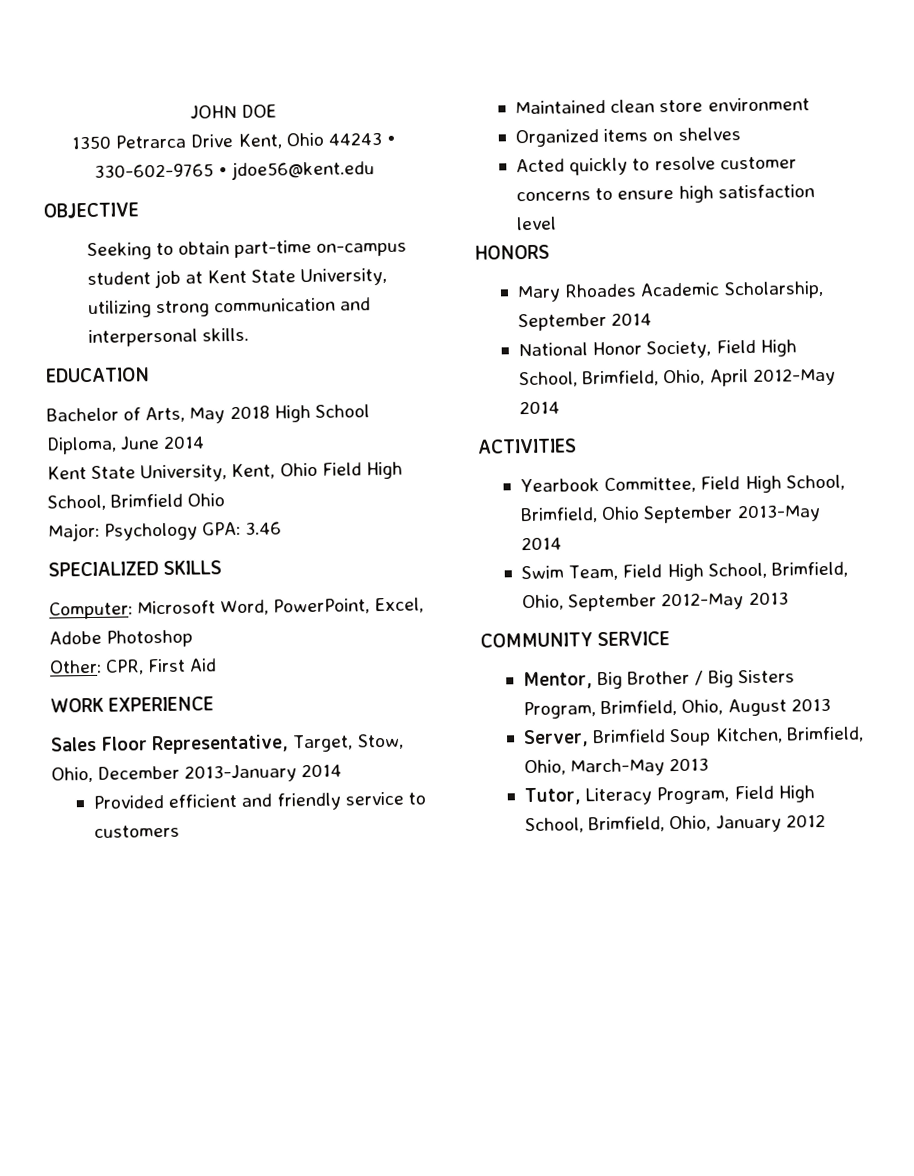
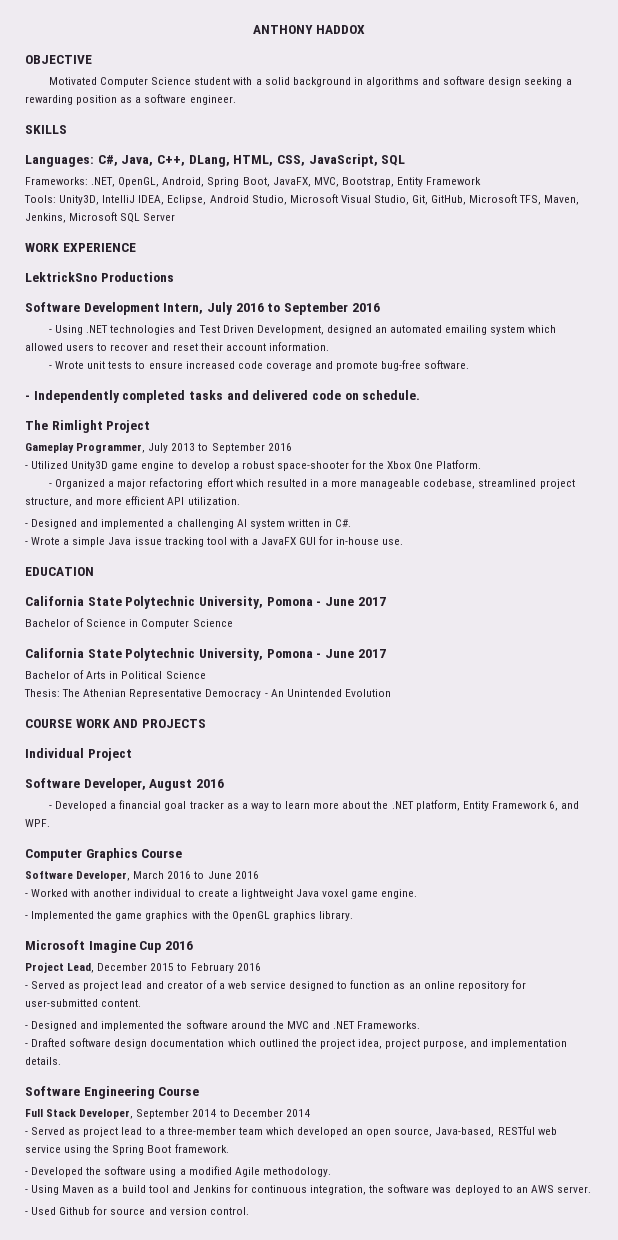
[189,104,278,119] [71,131,396,150] [93,160,376,181] [43,202,139,219] [86,239,408,261] [86,267,388,289] [87,297,372,319] [87,327,249,348] [45,367,150,383] [46,404,370,424] [46,435,206,455] [47,461,403,483] [47,493,226,511] [48,521,283,542] [48,560,223,577] [49,597,424,620] [49,629,194,648] [49,658,218,675] [50,696,215,713] [50,733,404,755] [51,763,343,783] [93,791,426,811] [94,824,181,838] [515,97,810,115] [515,127,741,148] [516,156,797,176] [516,184,815,203] [516,216,558,231] [475,244,550,260] [517,280,824,303] [518,312,653,332] [518,339,797,359] [519,367,836,388] [519,400,561,415] [477,438,577,454] [520,474,845,494] [520,504,821,524] [521,536,563,551] [521,561,848,582] [522,591,789,612] [480,631,671,648] [523,669,795,690] [523,697,831,720] [523,726,864,748] [524,757,710,777] [524,785,815,806] [525,814,826,834] JOHN DOE // 1350 Petrarca Drive Kent, Ohio 44243 • 330-602-9765 • jdoe56@kent.edu // OBJECTIVE // Seeking to obtain part-time on-campus student job at Kent State University, utilizing strong communication and interpersonal skills. // EDUCATION // Bachelor of Arts, May 2018 High School Diploma, June 2014 // Kent State University, Kent, Ohio Field High School, Brimfield Ohio // Major: Psychology GPA: 3.46 // SPECIALIZED SKILLS // Computer: Microsoft Word, PowerPoint, Excel, Adobe Photoshop // Other: CPR, First Aid // WORK EXPERIENCE // Sales Floor Representative, Target, Stow, Ohio, December 2013-January 2014 // Provided efficient and friendly service to customers // Maintained clean store environment // Organized items on shelves // Acted quickly to resolve customer concerns to ensure high satisfaction level // HONORS // Mary Rhoades Academic Scholarship, September 2014 // National Honor Society, Field High School, Brimfield, Ohio, April 2012-May 2014 // ACTIVITIES // Yearbook Committee, Field High School, Brimfield, Ohio September 2013-May 2014 // Swim Team, Field High School, Brimfield, Ohio, September 2012-May 2013 // COMMUNITY SERVICE // Mentor, Big Brother / Big Sisters Program, Brimfield, Ohio, August 2013 // Server, Brimfield Soup Kitchen, Brimfield, Ohio, March-May 2013 // Tutor, Literacy Program, Field High School, Brimfield, Ohio, January 2012 -> [252,25,366,34] [25,55,92,64] [49,76,572,87] [25,94,236,105] [25,125,67,134] [25,154,406,167] [25,177,482,187] [24,194,580,205] [25,212,176,223] [25,243,136,252] [25,272,174,282] [25,302,380,315] [49,325,557,335] [25,342,329,351] [49,360,470,371] [25,390,421,403] [25,420,151,433] [25,443,292,453] [25,460,482,471] [49,478,575,489] [25,496,240,507] [25,519,352,529] [25,536,404,547] [25,567,94,576] [25,596,386,609] [25,618,233,629] [25,648,386,661] [25,670,206,679] [24,689,391,699] [25,719,206,728] [25,748,132,761] [25,778,224,791] [49,800,580,811] [25,819,50,827] [25,848,183,861] [25,871,259,881] [25,889,418,899] [25,911,353,921] [25,940,193,953] [25,962,261,973] [25,980,526,991] [25,999,142,1007] [25,1020,421,1031] [25,1038,568,1049] [25,1057,61,1065] [25,1086,200,1099] [25,1109,310,1119] [25,1126,557,1137] [25,1144,229,1155] [25,1166,331,1177] [25,1184,591,1195] [25,1206,249,1215] ANTHONY HADDOX // OBJECTIVE // Motivated Computer Science student with a solid background in algorithms and software design seeking a rewarding position as a software engineer. // SKILLS // Languages: C#, Java, C++, DLang, HTML, CSS, JavaScript, SQL // Frameworks: .NET, OpenGL, Android, Spring Boot, JavaFX, MVC, Bootstrap, Entity Framework // Tools: Unity3D, IntelliJ IDEA, Eclipse, Android Studio, Microsoft Visual Studio, Git, GitHub, Microsoft TFS, Maven, Jenkins, Microsoft SQL Server // WORK EXPERIENCE // LektrickSno Productions // Software Development Intern, July 2016 to September 2016 // - Using .NET technologies and Test Driven Development, designed an automated emailing system which allowed users to recover and reset their account information. // - Wrote unit tests to ensure increased code coverage and promote bug-free software. // - Independently completed tasks and delivered code on schedule. // The Rimlight Project // Gameplay Programmer, July 2013 to September 2016 // - Utilized Unity3D game engine to develop a robust space-shooter for the Xbox One Platform. // - Organized a major refactoring effort which resulted in a more manageable codebase, streamlined project structure, and more efficient API utilization. // - Designed and implemented a challenging AI system written in C#. // - Wrote a simple Java issue tracking tool with a JavaFX GUI for in-house use. // EDUCATION // California State Polytechnic University, Pomona - June 2017 // Bachelor of Science in Computer Science // California State Polytechnic University, Pomona - June 2017 // Bachelor of Arts in Political Science // Thesis: The Athenian Representative Democracy - An Unintended Evolution // COURSE WORK AND PROJECTS // Individual Project // Software Developer, August 2016 // - Developed a financial goal tracker as a way to learn more about the .NET platform, Entity Framework 6, and WPF. // Computer Graphics Course // Software Developer, March 2016 to June 2016 // - Worked with another individual to create a lightweight Java voxel game engine. // - Implemented the game graphics with the OpenGL graphics library. // Microsoft Imagine Cup 2016 // Project Lead, December 2015 to February 2016 // - Served as project lead and creator of a web service designed to function as an online repository for user-submitted content. // - Designed and implemented the software around the MVC and .NET Frameworks. // - Drafted software design documentation which outlined the project idea, project purpose, and implementation details. // Software Engineering Course // Full Stack Developer, September 2014 to December 2014 // - Served as project lead to a three-member team which developed an open source, Java-based, RESTful web service using the Spring Boot framework. // - Developed the software using a modified Agile methodology. // - Using Maven as a build tool and Jenkins for continuous integration, the software was deployed to an AWS server. // - Used Github for source and version control.

